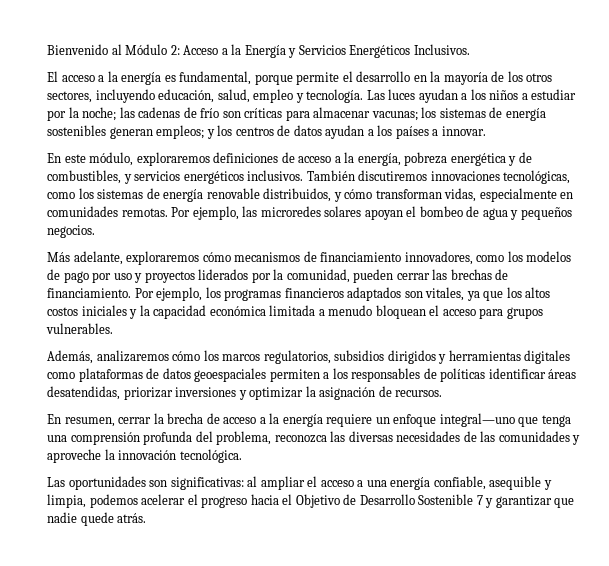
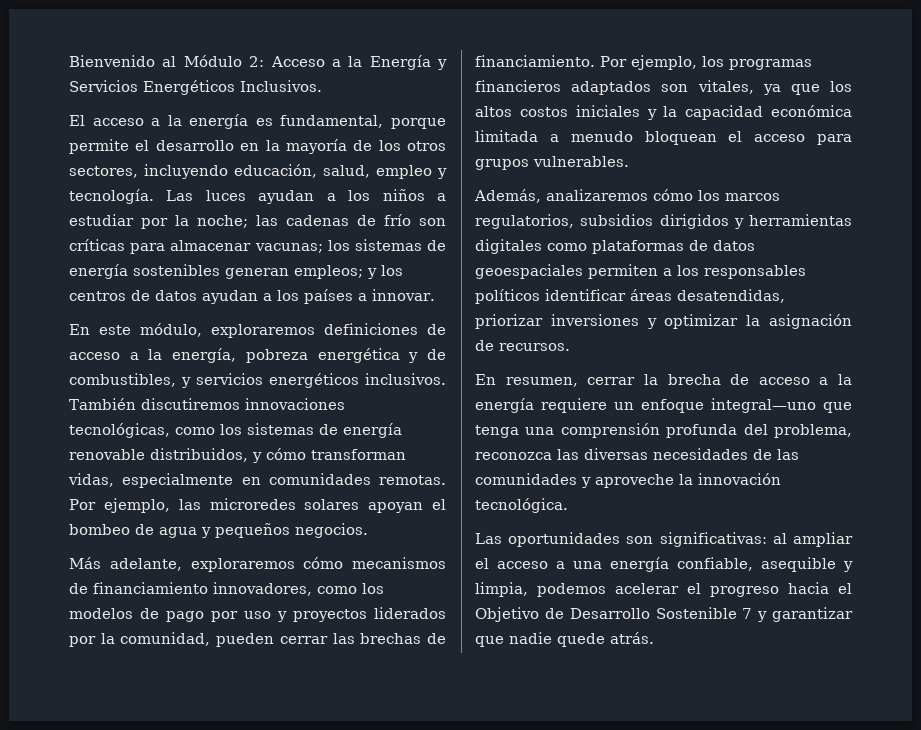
[423,368,486,382] de políticas -> [475,289,540,304] políticos

